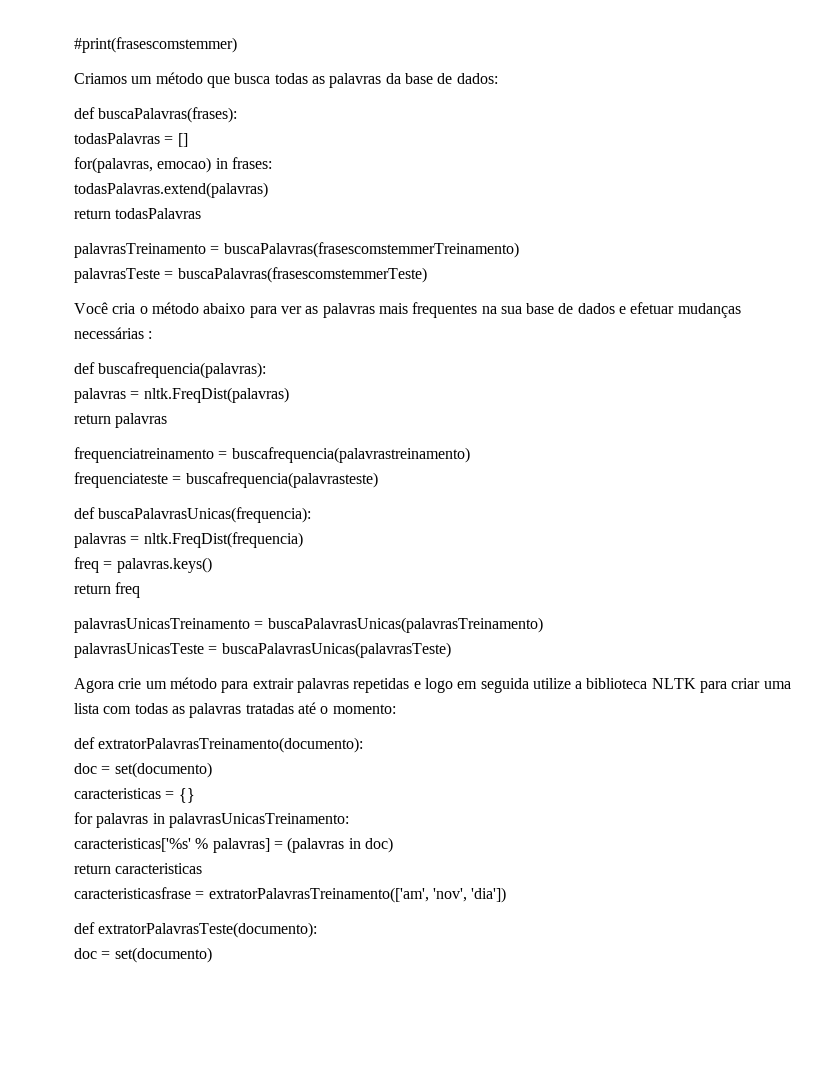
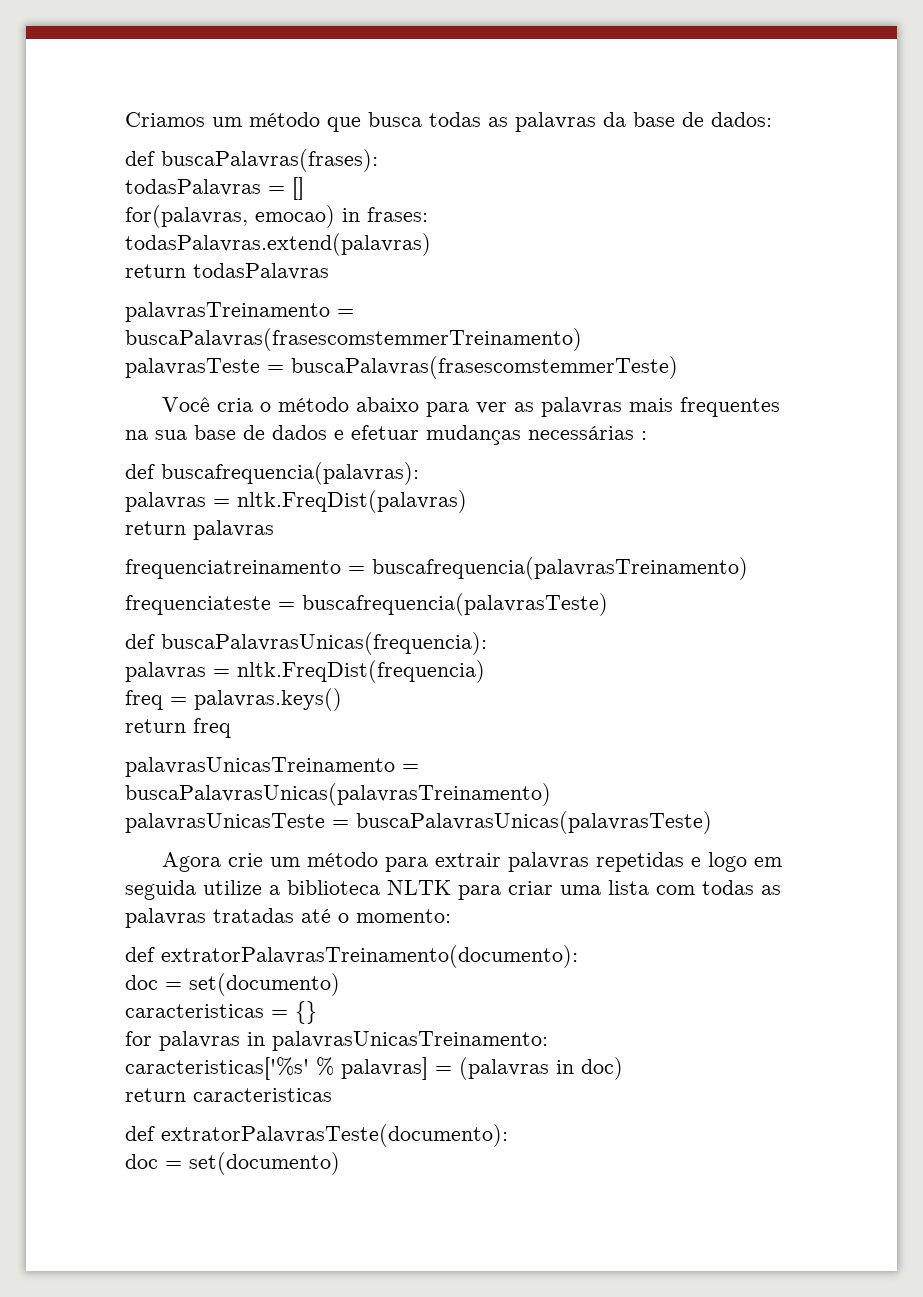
[74,37,237,53] #print(frasescomstemmer) // -> (125, 119) none
[231,447,470,463] buscafrequencia(palavrastreinamento) -> [372,557,748,580] buscafrequencia(palavrasTreinamento)
[185,472,378,488] buscafrequencia(palavrasteste) -> [302,593,608,616] buscafrequencia(palavrasTeste)
[74,887,507,903] // caracteristicasfrase = extratorPalavrasTreinamento(['am', 'nov', 'dia']) -> (332, 1095) none

